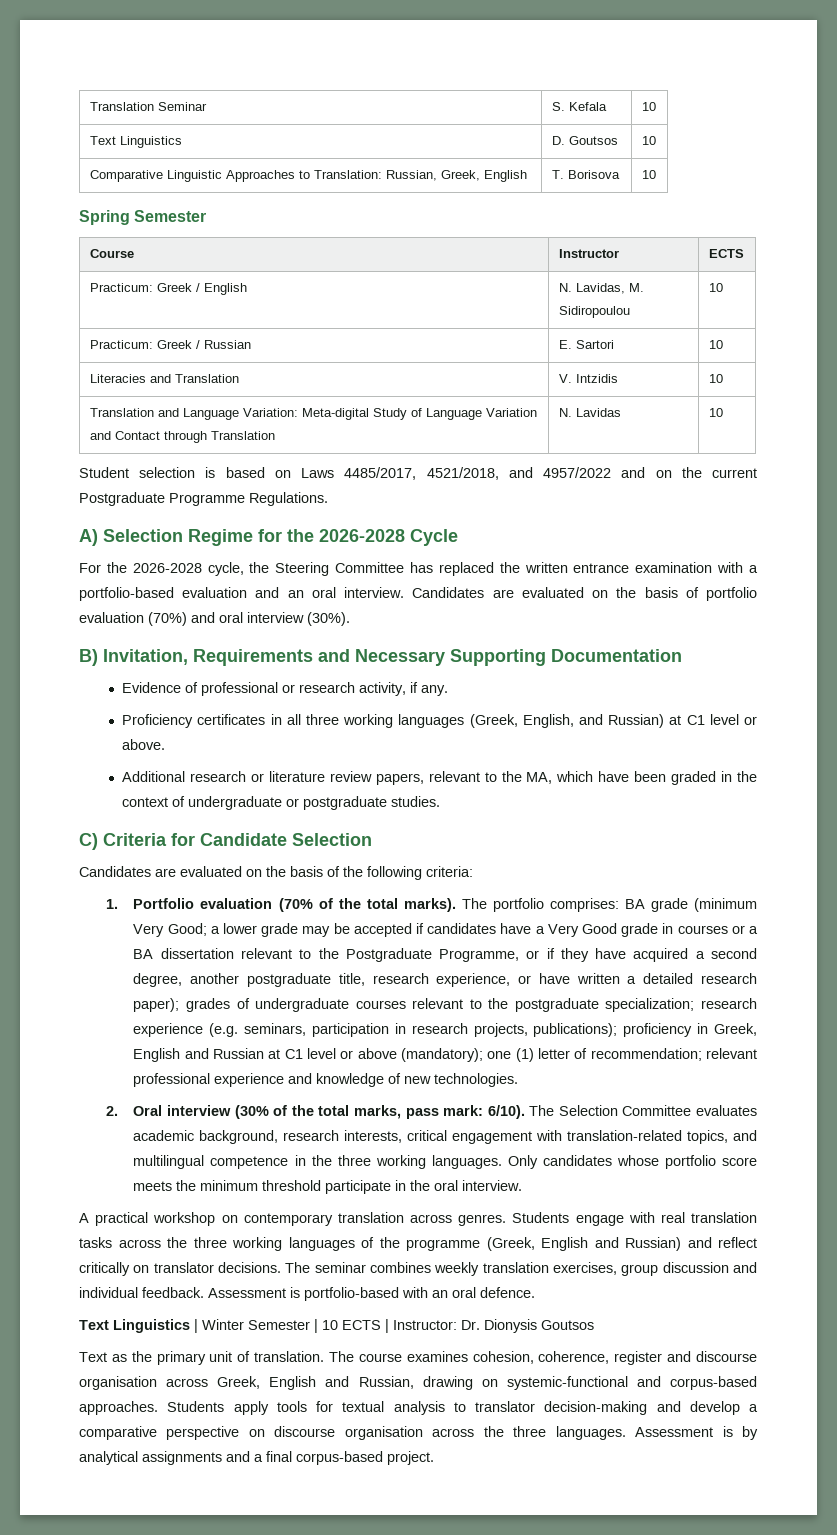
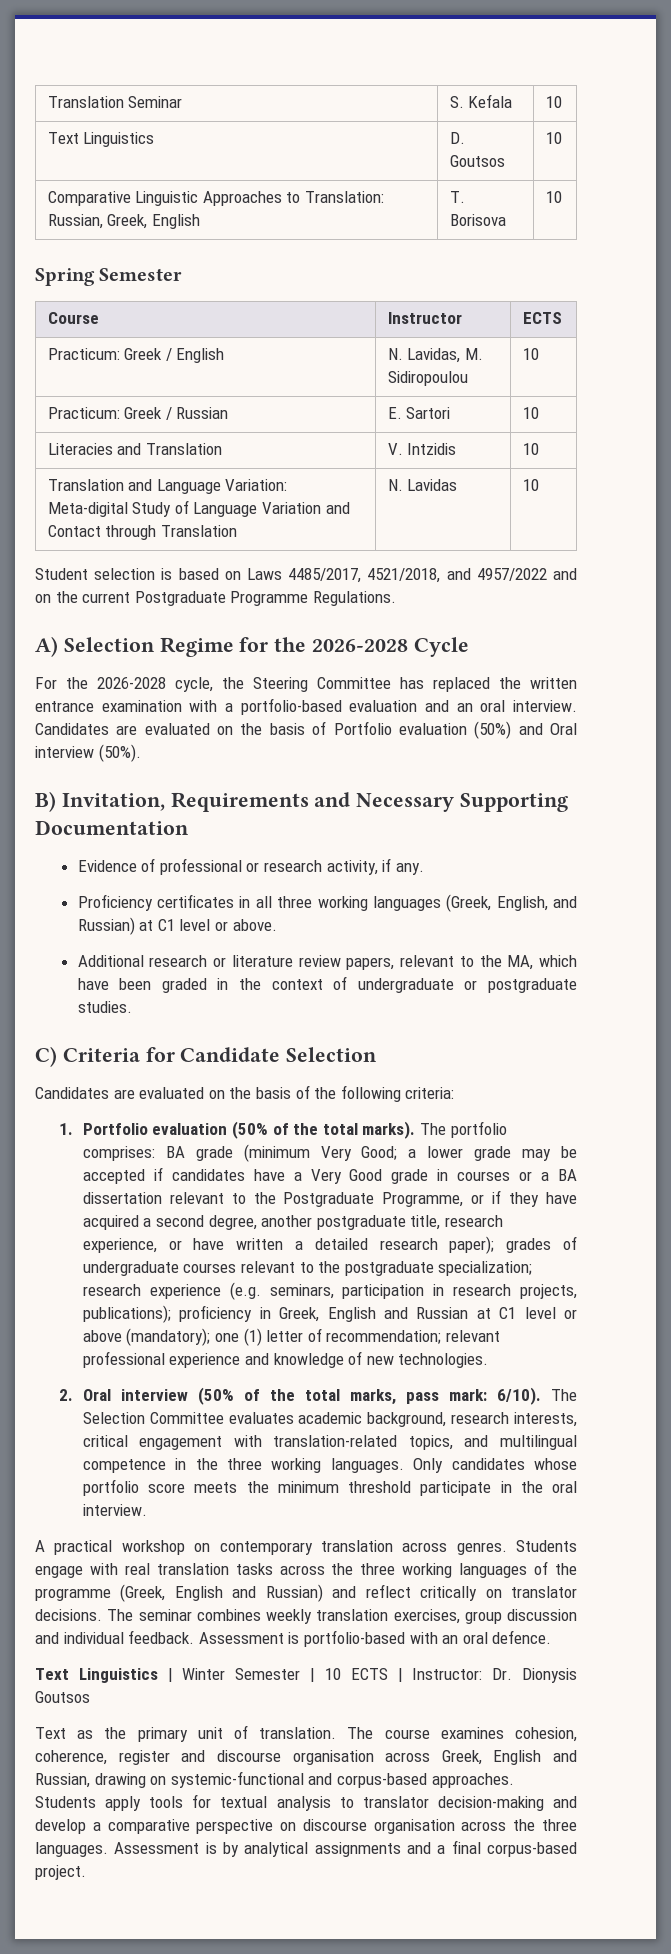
[706,587,758,601] [79,612,350,626] portfolio evaluation (70%) and oral interview (30%). -> [333,721,578,739] [35,744,141,762] Portfolio evaluation (50%) and Oral interview (50%).
[278,898,313,912] (70% -> [232,1121,269,1139] (50%
[234,1105,269,1119] (30% -> [197,1387,234,1405] (50%

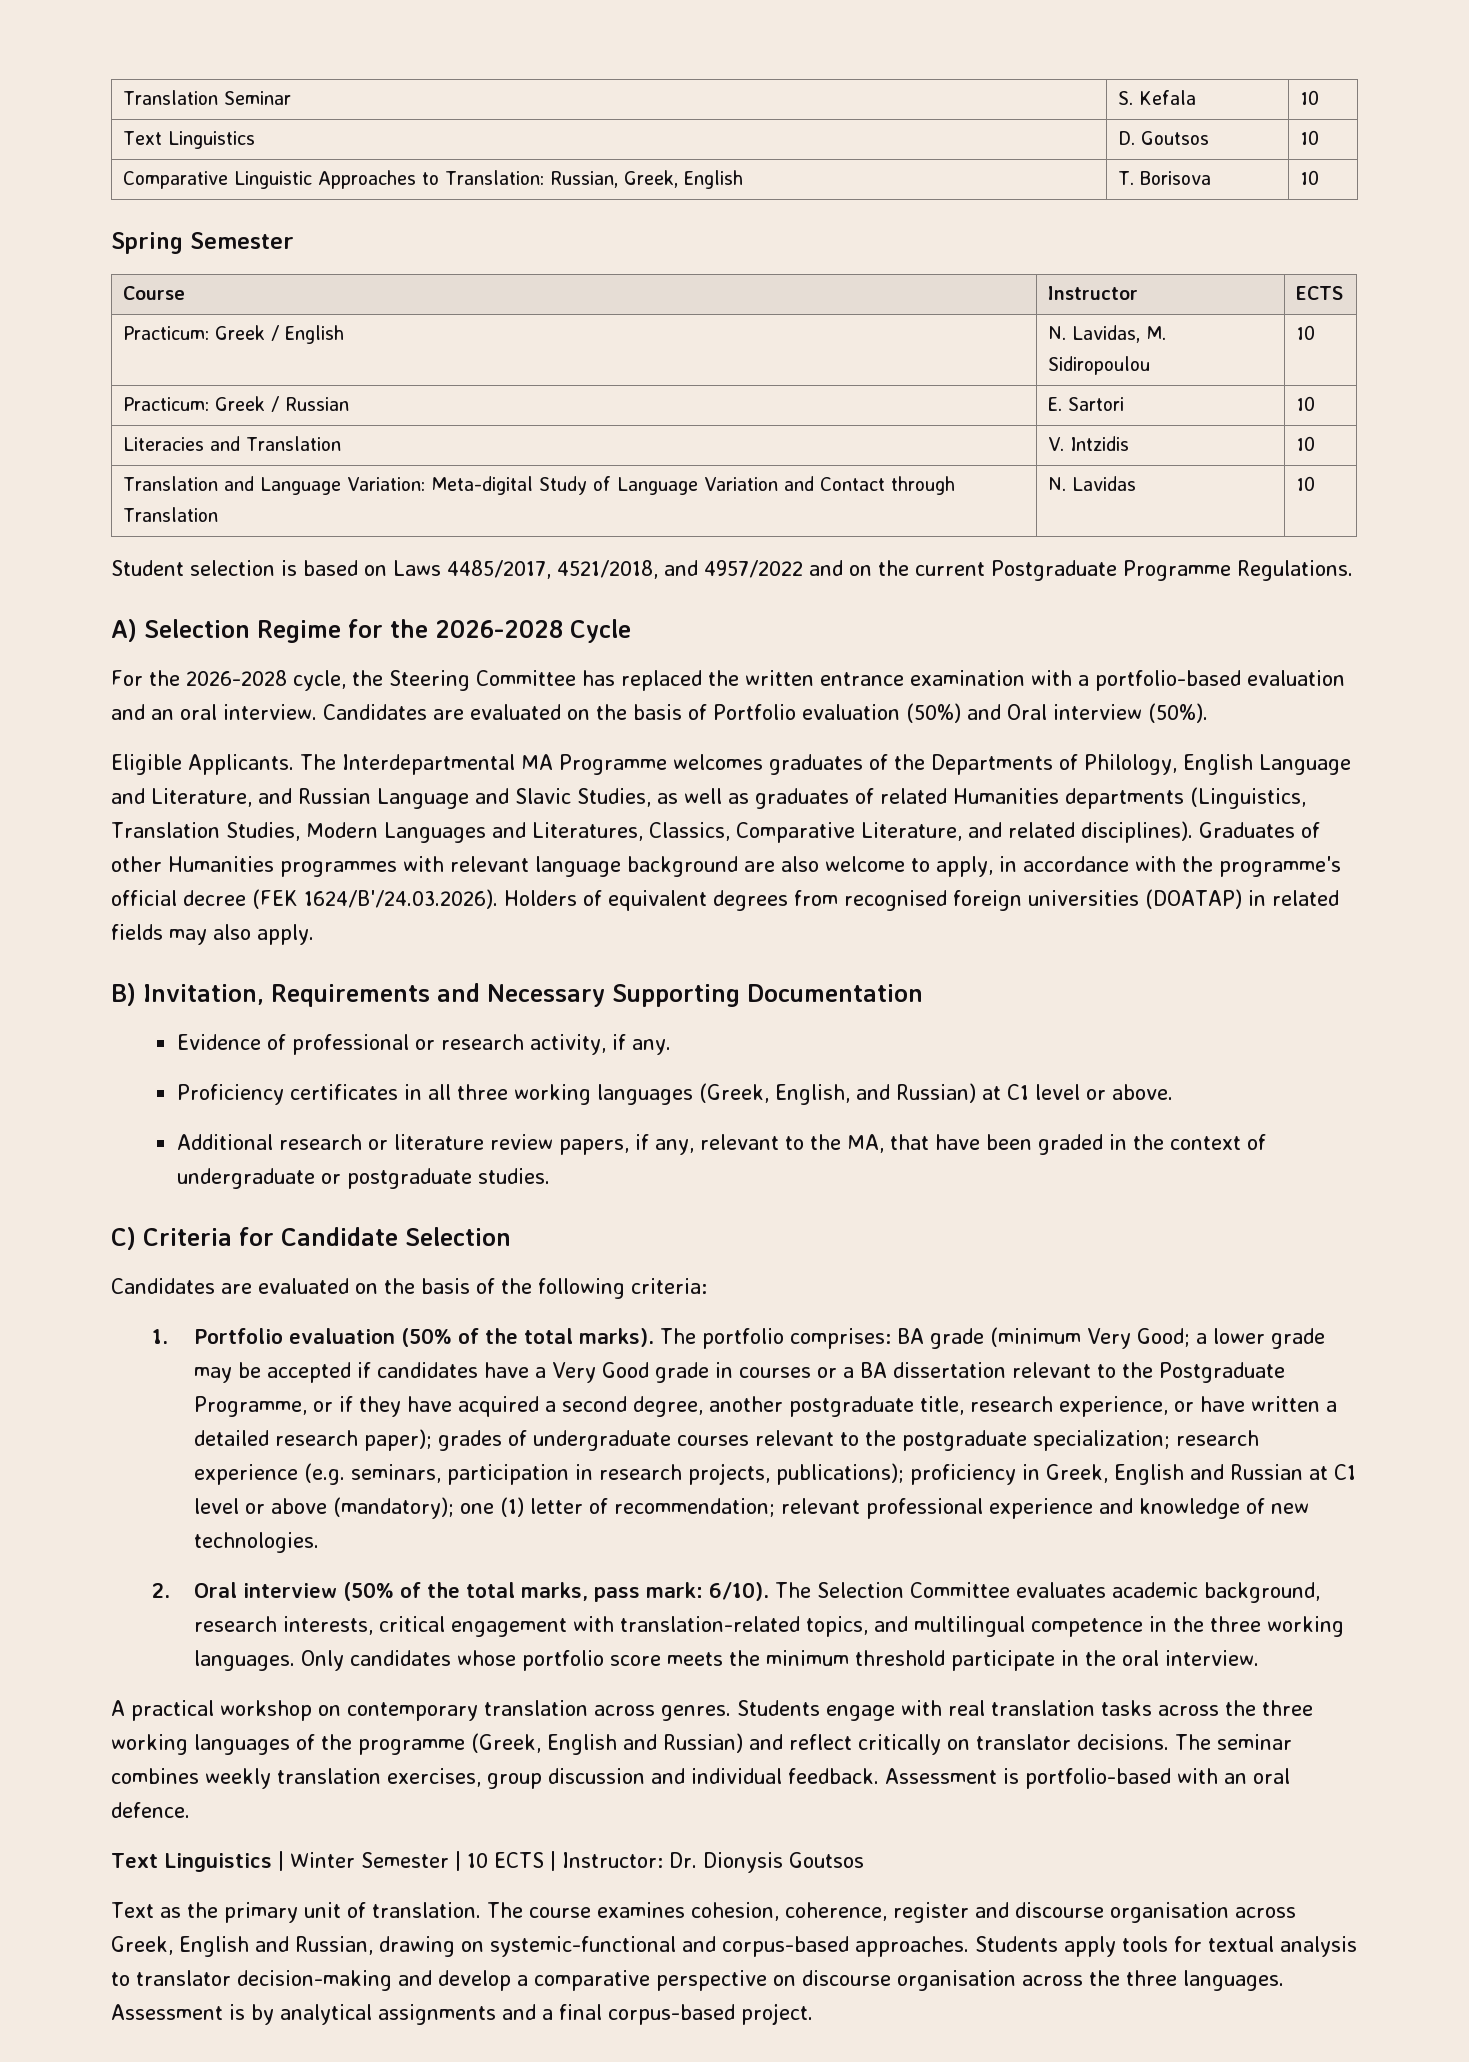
(141, 753) none -> [111,754,1351,775] [111,787,1306,809] [111,821,1320,843] [111,856,1341,877] [111,889,1339,911] [111,924,314,945] // Eligible Applicants. The Interdepartmental MA Programme welcomes graduates of the Departments of Philology, English Language and Literature, and Russian Language and Slavic Studies, as well as graduates of related Humanities departments (Linguistics, Translation Studies, Modern Languages and Literatures, Classics, Comparative Literature, and related disciplines). Graduates of other Humanities programmes with relevant language background are also welcome to apply, in accordance with the programme's official decree (FEK 1624/B'/24.03.2026). Holders of equivalent degrees from recognised foreign universities (DOATAP) in related fields may also apply.
(395, 963) none -> [634,1134,694,1155] if any,
[539,955,577,967] which -> [889,1134,929,1150] that

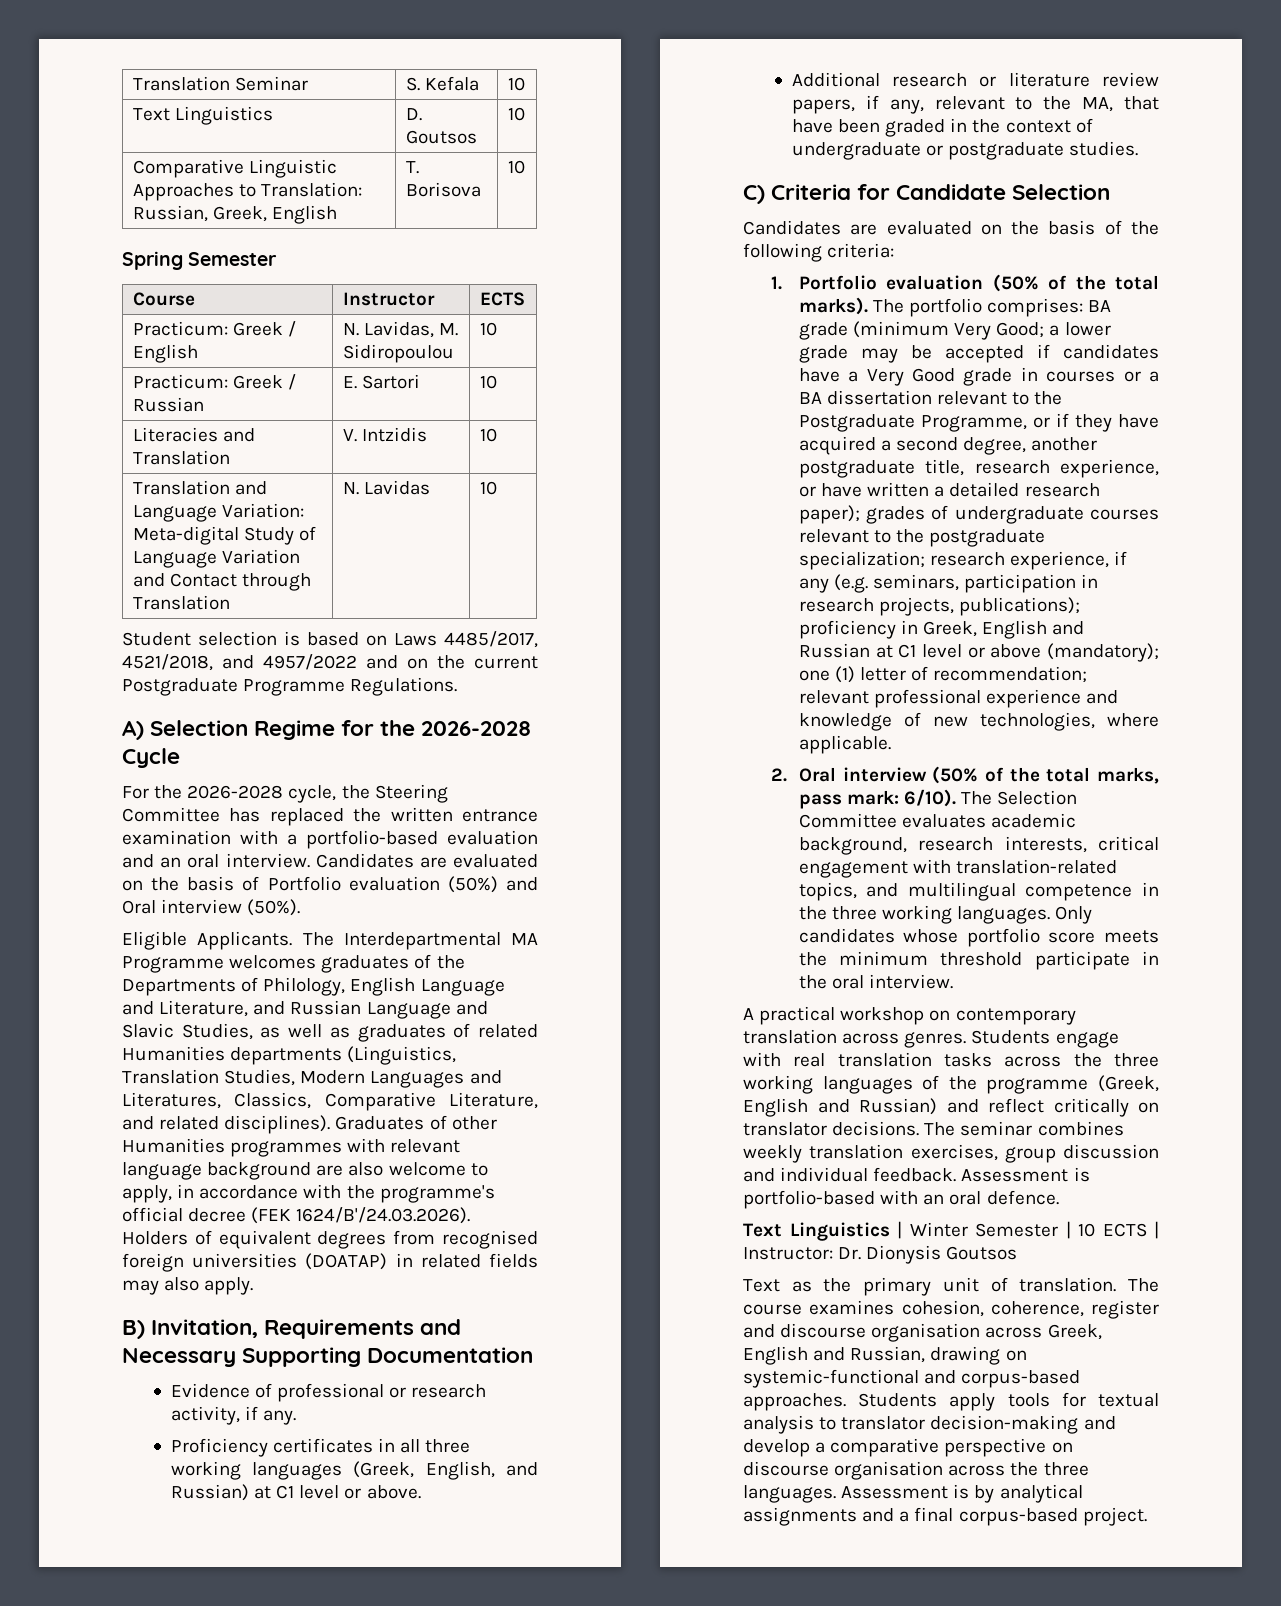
[193,1464,298,1485] experience -> [1010,551,1128,570] [798,578,829,593] experience, if any
[193,1532,319,1553] technologies. -> [979,712,1159,731] [798,735,891,754] technologies, where applicable.

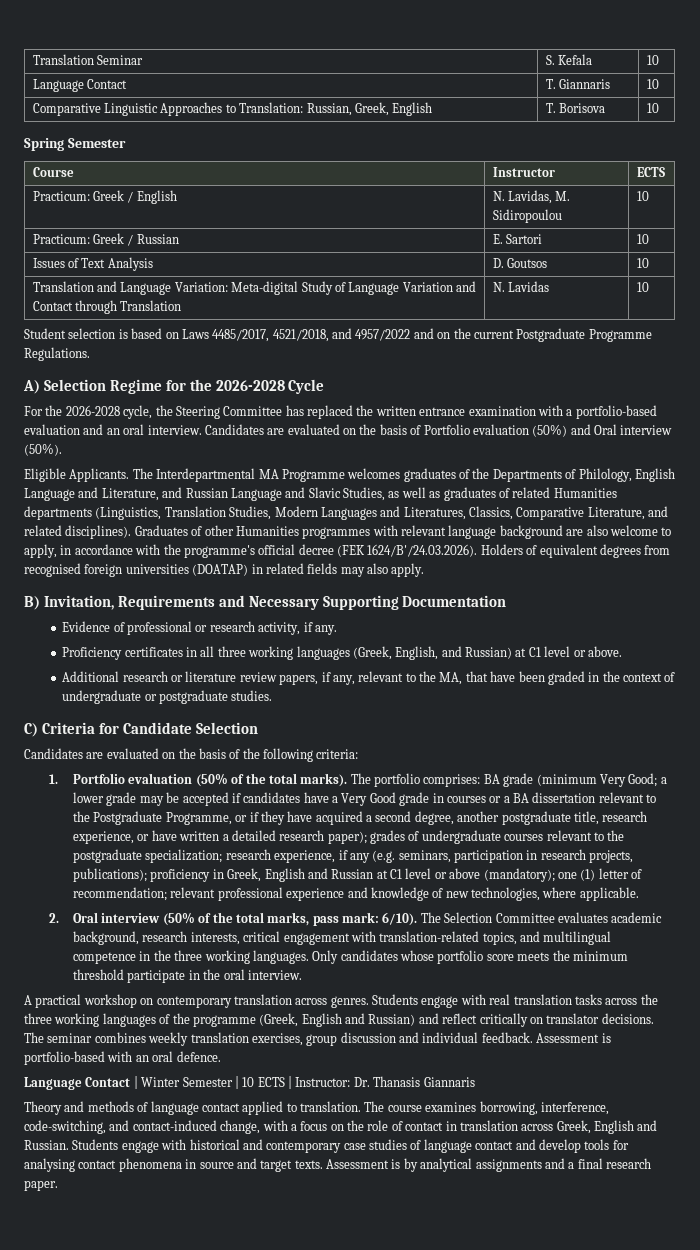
[132,106,274,125] [405,108,422,121] [405,130,477,144] Text Linguistics | D. Goutsos -> [32,79,128,92] [545,79,611,89] Language Contact | T. Giannaris
[132,427,256,442] [132,450,230,465] [342,427,428,442] Literacies and Translation | V. Intzidis -> [32,257,153,271] [492,258,548,268] Issues of Text Analysis | D. Goutsos
[743,1222,890,1241] Text Linguistics -> [24,1077,131,1090] Language Contact
[866,1245,1018,1264] [743,1277,1159,1296] [743,1300,1159,1319] [743,1323,1102,1342] [743,1346,1027,1365] [743,1369,1081,1388] [743,1392,1159,1411] [743,1415,1116,1434] [743,1438,1073,1457] [743,1461,1089,1480] [743,1485,836,1503] Dionysis Goutsos // Text as the primary unit of translation. The course examines cohesion, coherence, register and discourse organisation across Greek, English and Russian, drawing on systemic-functional and corpus-based approaches. Students apply tools for textual analysis to translator decision-making and develop a comparative perspective on discourse organisation across the three languages. -> [373,1076,475,1087] [24,1101,609,1115] [24,1120,658,1134] [24,1139,629,1153] [24,1158,323,1172] Thanasis Giannaris // Theory and methods of language contact applied to translation. The course examines borrowing, interference, code-switching, and contact-induced change, with a focus on the role of contact in translation across Greek, English and Russian. Students engage with historical and contemporary case studies of language contact and develop tools for analysing contact phenomena in source and target texts.
[958,1507,1147,1526] corpus-based project. -> [606,1158,651,1169] [24,1180,58,1191] research paper.

